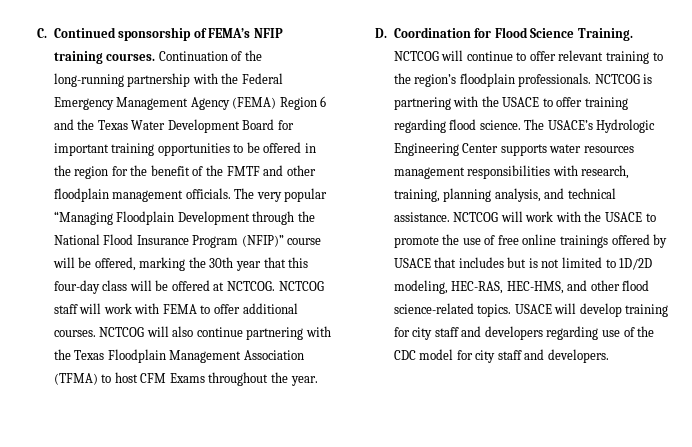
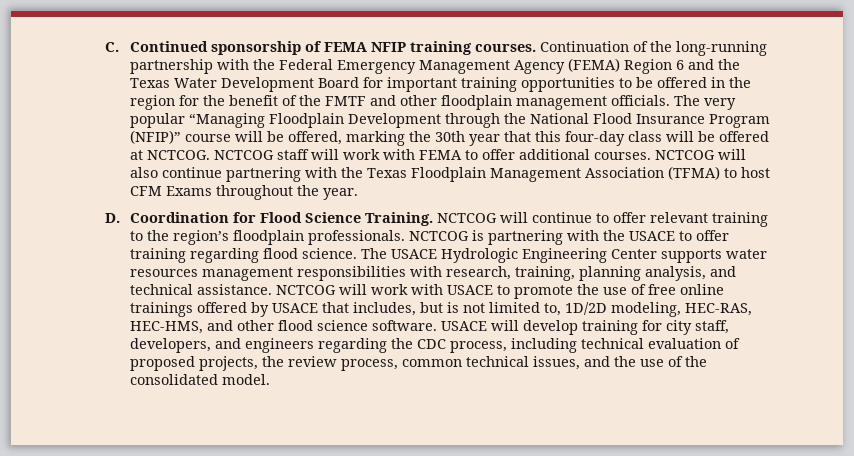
[208,28,251,38] FEMA’s -> [324,42,368,52] FEMA
[547,120,593,130] USACE’s -> [391,249,438,259] USACE
[584,211,602,222] the -> (444, 289) none
[458,257,504,268] includes -> [353,302,417,316] includes,
[605,259,616,268] to -> [544,303,562,316] to,
[393,303,512,317] science-related topics. -> [317,320,438,331] science software.
[434,326,655,340] [393,349,609,363] staff and developers regarding use of the CDC model for city staff and developers. -> [695,320,730,334] [130,338,741,353] [130,356,708,371] [130,374,271,385] staff, developers, and engineers regarding the CDC process, including technical evaluation of proposed projects, the review process, common technical issues, and the use of the consolidated model.

